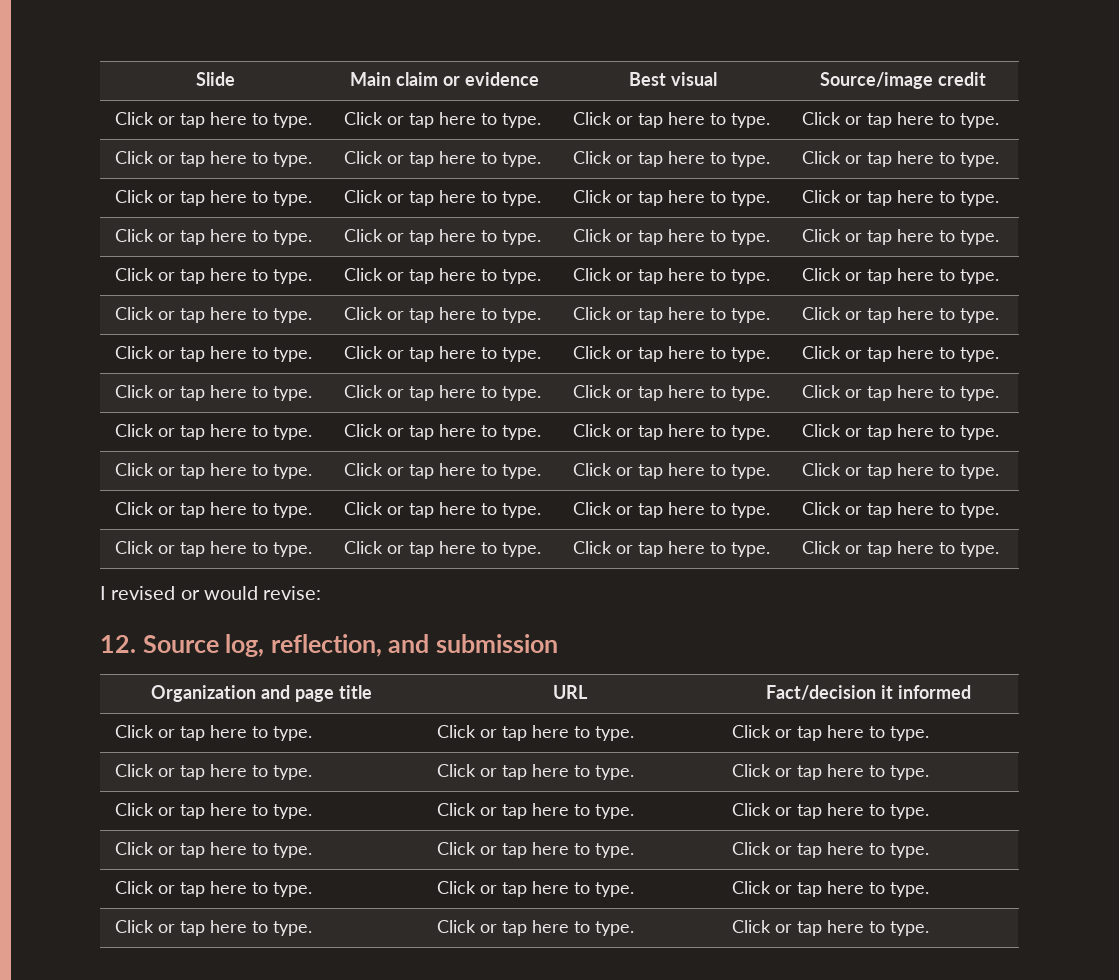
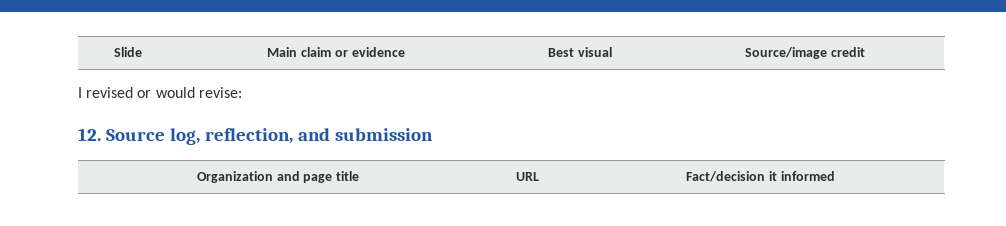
[114,112,312,128] [343,112,541,128] [572,112,770,128] [801,112,999,128] [114,151,312,167] [343,151,541,167] [572,151,770,167] [801,151,999,167] [114,190,312,206] [343,190,541,206] [572,190,770,206] [801,190,999,206] [114,229,312,245] [343,229,541,245] [572,229,770,245] [801,229,999,245] [114,268,312,284] [343,268,541,284] [572,268,770,284] [801,268,999,284] [114,307,312,323] [343,307,541,323] [572,307,770,323] [801,307,999,323] [114,346,312,362] [343,346,541,362] [572,346,770,362] [801,346,999,362] [114,385,312,401] [343,385,541,401] [572,385,770,401] [801,385,999,401] [114,424,312,440] [343,424,541,440] [572,424,770,440] [801,424,999,440] [114,463,312,479] [343,463,541,479] [572,463,770,479] [801,463,999,479] [114,502,312,518] [343,502,541,518] [572,502,770,518] [801,502,999,518] [114,541,312,557] [343,541,541,557] [572,541,770,557] [801,541,999,557] // Click or tap here to type. | Click or tap here to type. | Click or tap here to type. | Click or tap here to type. // Click or tap here to type. | Click or tap here to type. | Click or tap here to type. | Click or tap here to type. // Click or tap here to type. | Click or tap here to type. | Click or tap here to type. | Click or tap here to type. // Click or tap here to type. | Click or tap here to type. | Click or tap here to type. | Click or tap here to type. // Click or tap here to type. | Click or tap here to type. | Click or tap here to type. | Click or tap here to type. // Click or tap here to type. | Click or tap here to type. | Click or tap here to type. | Click or tap here to type. // Click or tap here to type. | Click or tap here to type. | Click or tap here to type. | Click or tap here to type. // Click or tap here to type. | Click or tap here to type. | Click or tap here to type. | Click or tap here to type. // Click or tap here to type. | Click or tap here to type. | Click or tap here to type. | Click or tap here to type. // Click or tap here to type. | Click or tap here to type. | Click or tap here to type. | Click or tap here to type. // Click or tap here to type. | Click or tap here to type. | Click or tap here to type. | Click or tap here to type. // Click or tap here to type. | Click or tap here to type. | Click or tap here to type. | Click or tap here to type. -> (865, 52) none
[114,725,312,741] [436,725,634,741] [731,725,929,741] [114,764,312,780] [436,764,634,780] [731,764,929,780] [114,803,312,819] [436,803,634,819] [731,803,929,819] [114,842,312,858] [436,842,634,858] [731,842,929,858] [114,881,312,897] [436,881,634,897] [731,881,929,897] [114,920,312,936] [436,920,634,936] [731,920,929,936] // Click or tap here to type. | Click or tap here to type. | Click or tap here to type. // Click or tap here to type. | Click or tap here to type. | Click or tap here to type. // Click or tap here to type. | Click or tap here to type. | Click or tap here to type. // Click or tap here to type. | Click or tap here to type. | Click or tap here to type. // Click or tap here to type. | Click or tap here to type. | Click or tap here to type. // Click or tap here to type. | Click or tap here to type. | Click or tap here to type. -> (835, 176) none

